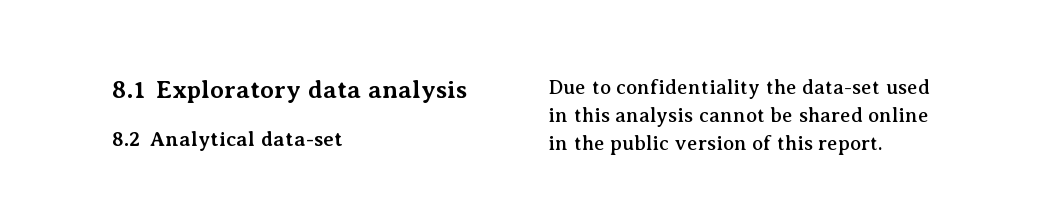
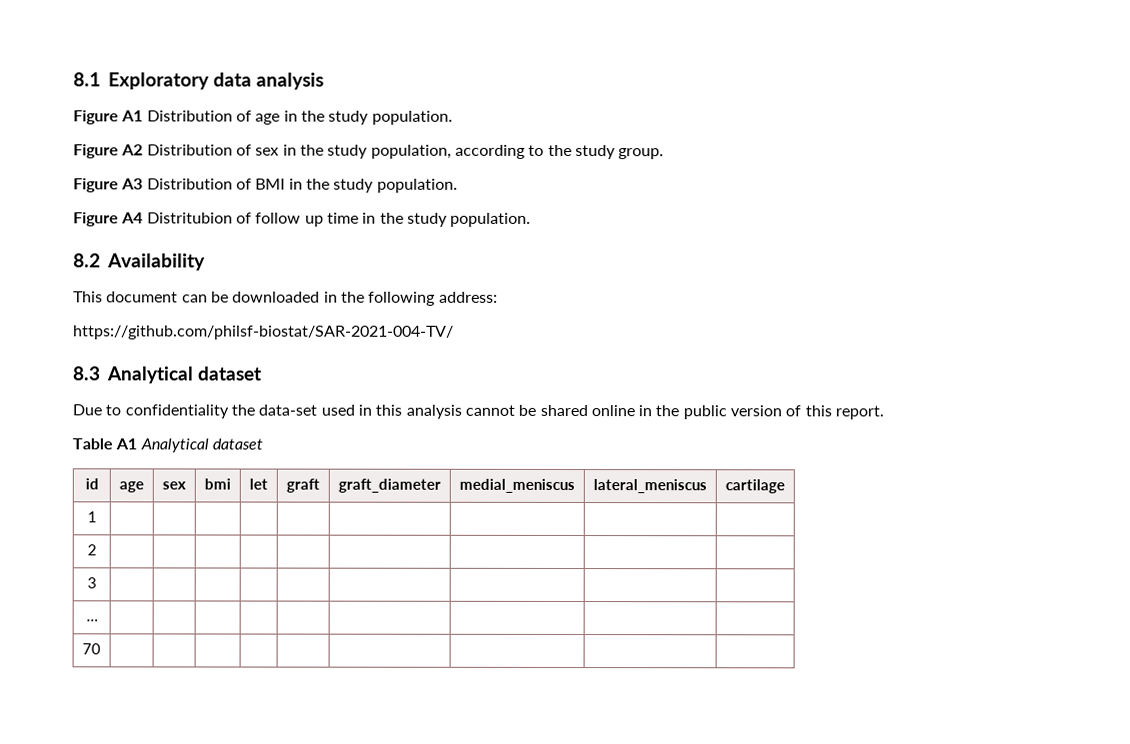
[112,131,343,151] 8.2 Analytical data-set -> [73,110,453,125] [73,144,665,160] [73,178,458,193] [73,212,532,227] [73,253,206,271] [73,291,498,306] [73,325,454,340] [72,366,262,384] Figure A1 Distribution of age in the study population. // Figure A2 Distribution of sex in the study population, according to the study group. // Figure A3 Distribution of BMI in the study population. // Figure A4 Distritubion of follow up time in the study population. // 8.2 Availability // This document can be downloaded in the following address: // https://github.com/philsf-biostat/SAR-2021-004-TV/ // 8.3 Analytical dataset
(883, 146) none -> [72,438,263,453] [84,478,99,490] [119,481,144,493] [162,481,186,490] [204,478,231,490] [249,478,268,490] [286,478,320,493] [338,478,441,493] [459,478,575,494] [593,479,707,494] [725,479,785,494] [86,511,97,523] [86,544,97,556] [86,577,97,589] [85,619,98,622] [82,643,101,655] // Table A1 Analytical dataset // id | age | sex | bmi | let | graft | graft_diameter | medial_meniscus | lateral_meniscus | cartilage // 1 | | | | | | | | | // 2 | | | | | | | | | // 3 | | | | | | | | | // … | | | | | | | | | // 70 | | | | | | | | |

